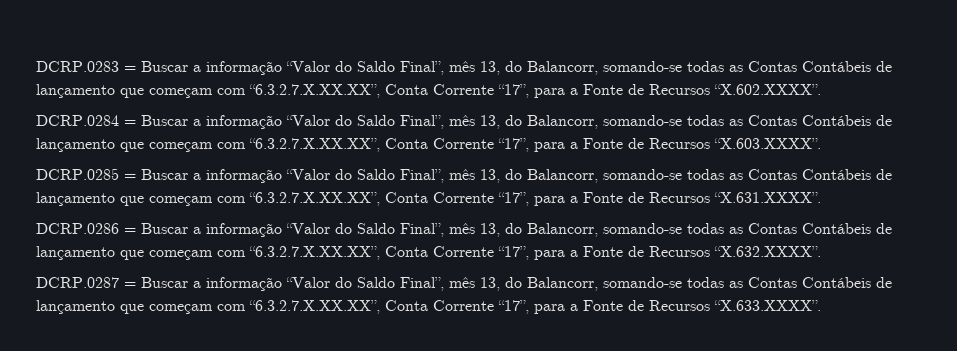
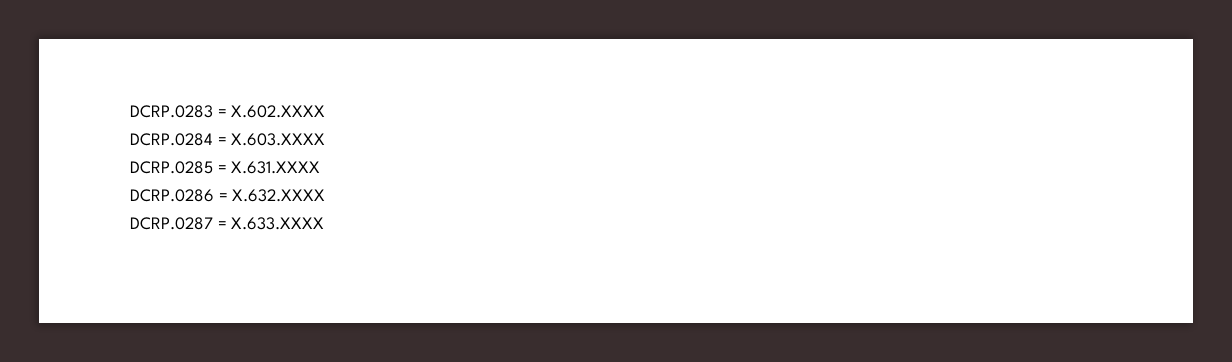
[141,61,892,75] [36,84,821,98] [36,115,892,129] [36,138,821,152] [36,168,892,183] [36,192,821,206] [36,223,892,237] [36,246,821,260] [36,277,892,291] [36,300,821,314] Buscar a informação “Valor do Saldo Final”, mês 13, do Balancorr, somando-se todas as Contas Contábeis de lançamento que começam com “6.3.2.7.X.XX.XX”, Conta Corrente “17”, para a Fonte de Recursos “X.602.XXXX”. // DCRP.0284 = Buscar a informação “Valor do Saldo Final”, mês 13, do Balancorr, somando-se todas as Contas Contábeis de lançamento que começam com “6.3.2.7.X.XX.XX”, Conta Corrente “17”, para a Fonte de Recursos “X.603.XXXX”. // DCRP.0285 = Buscar a informação “Valor do Saldo Final”, mês 13, do Balancorr, somando-se todas as Contas Contábeis de lançamento que começam com “6.3.2.7.X.XX.XX”, Conta Corrente “17”, para a Fonte de Recursos “X.631.XXXX”. // DCRP.0286 = Buscar a informação “Valor do Saldo Final”, mês 13, do Balancorr, somando-se todas as Contas Contábeis de lançamento que começam com “6.3.2.7.X.XX.XX”, Conta Corrente “17”, para a Fonte de Recursos “X.632.XXXX”. // DCRP.0287 = Buscar a informação “Valor do Saldo Final”, mês 13, do Balancorr, somando-se todas as Contas Contábeis de lançamento que começam com “6.3.2.7.X.XX.XX”, Conta Corrente “17”, para a Fonte de Recursos “X.633.XXXX”. -> [231,105,326,118] [130,133,326,146] [130,161,321,174] [130,189,326,202] [130,217,325,230] X.602.XXXX // DCRP.0284 = X.603.XXXX // DCRP.0285 = X.631.XXXX // DCRP.0286 = X.632.XXXX // DCRP.0287 = X.633.XXXX

